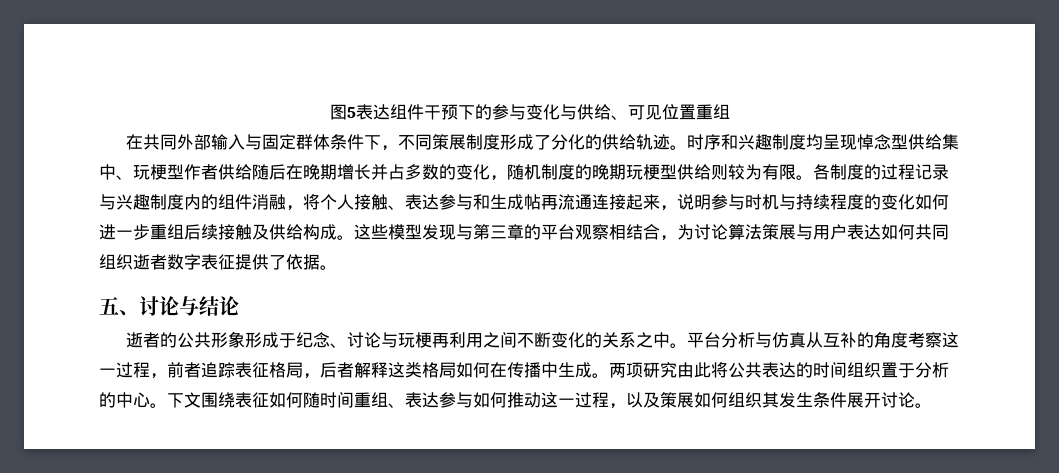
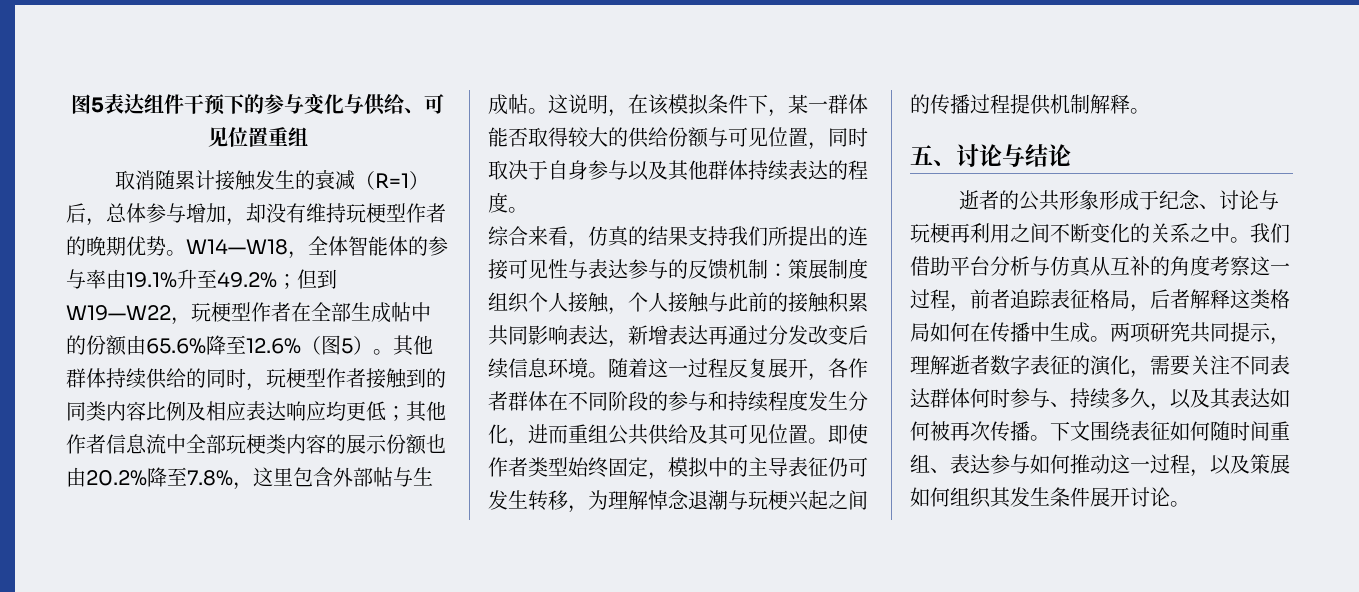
[126,134,960,151] [99,164,949,181] [99,194,949,211] [99,224,949,241] [99,254,320,270] 在共同外部输入与固定群体条件下，不同策展制度形成了分化的供给轨迹。时序和兴趣制度均呈现悼念型供给集中、玩梗型作者供给随后在晚期增长并占多数的变化，随机制度的晚期玩梗型供给则较为有限。各制度的过程记录与兴趣制度内的组件消融，将个人接触、表达参与和生成帖再流通连接起来，说明参与时机与持续程度的变化如何进一步重组后续接触及供给构成。这些模型发现与第三章的平台观察相结合，为讨论算法策展与用户表达如何共同组织逝者数字表征提供了依据 -> [114,170,429,191] [66,203,446,226] [66,236,448,259] [66,269,337,289] [66,302,431,325] [66,335,433,356] [66,368,446,391] [66,401,446,422] [66,434,446,455] [66,467,433,490] [488,94,868,117] [488,127,868,150] [488,160,868,181] [488,192,528,213] [488,226,868,249] [488,258,868,280] [488,292,868,315] [488,325,868,348] [488,358,868,381] [488,390,868,412] [488,424,868,447] [488,457,868,480] [488,490,868,513] [910,94,1130,115] 取消随累计接触发生的衰减（R=1）后，总体参与增加，却没有维持玩梗型作者的晚期优势。W14—W18，全体智能体的参与率由19.1%升至49.2%；但到W19—W22，玩梗型作者在全部生成帖中的份额由65.6%降至12.6%（图5）。其他群体持续供给的同时，玩梗型作者接触到的同类内容比例及相应表达响应均更低；其他作者信息流中全部玩梗类内容的展示份额也由20.2%降至7.8%，这里包含外部帖与生成帖。这说明，在该模拟条件下，某一群体能否取得较大的供给份额与可见位置，同时取决于自身参与以及其他群体持续表达的程度。 // 综合来看，仿真的结果支持我们所提出的连接可见性与表达参与的反馈机制：策展制度组织个人接触，个人接触与此前的接触积累共同影响表达，新增表达再通过分发改变后续信息环境。随着这一过程反复展开，各作者群体在不同阶段的参与和持续程度发生分化，进而重组公共供给及其可见位置。即使作者类型始终固定，模拟中的主导表征仍可发生转移，为理解悼念退潮与玩梗兴起之间的传播过程提供机制解释
(688, 345) none -> [1250,223,1290,243] [910,256,950,276] 我们借助
[677,362,949,378] [99,392,150,408] 由此将公共表达的时间组织置于分析的中心 -> [1190,322,1290,345] [910,355,1290,378] [910,388,1290,411] [910,421,1030,441] 共同提示，理解逝者数字表征的演化，需要关注不同表达群体何时参与、持续多久，以及其表达如何被再次传播

